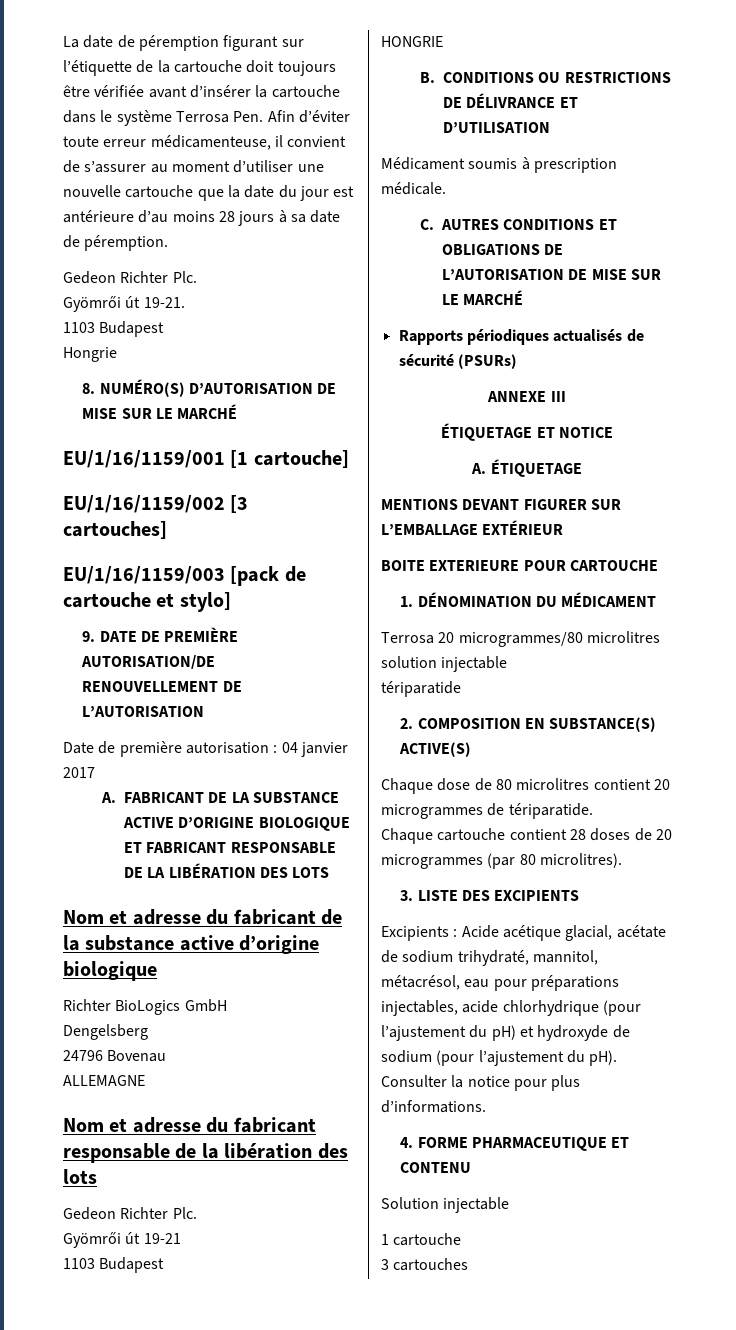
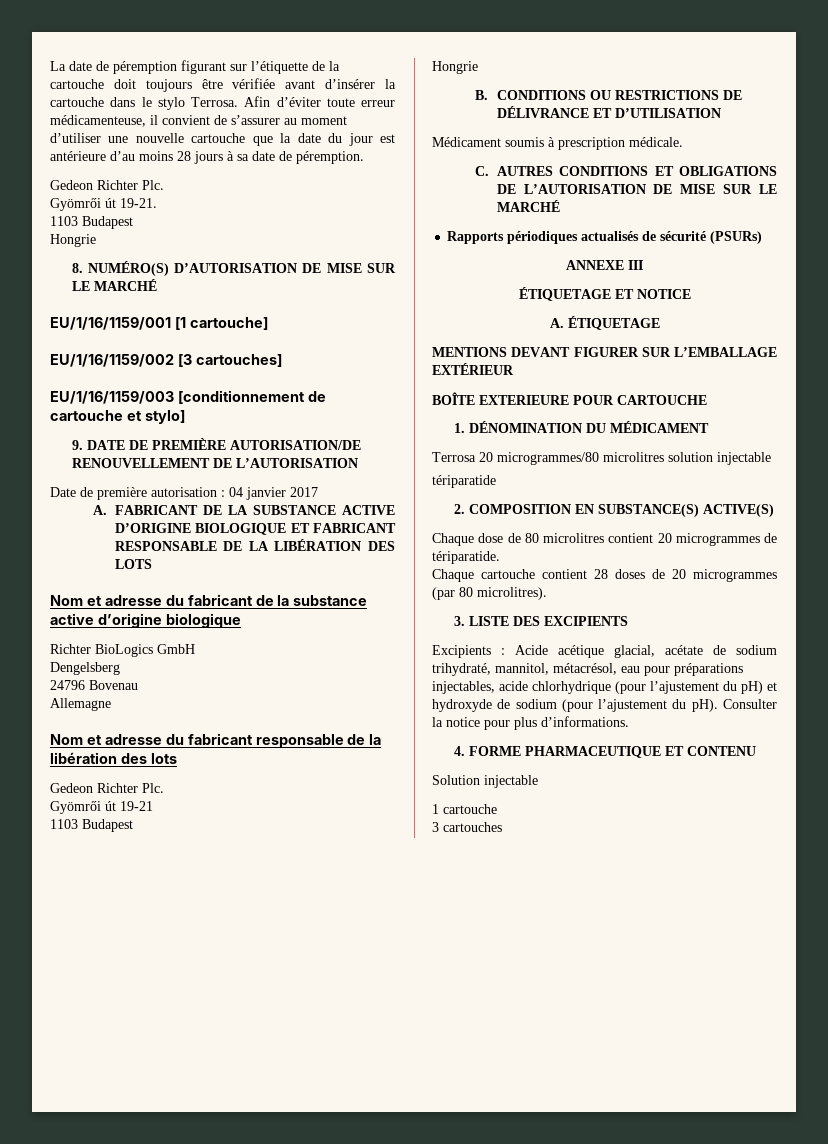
[116,110,264,126] système Terrosa Pen. -> [157,97,238,110] stylo Terrosa.
[230,566,280,586] [pack -> [177,390,305,404] [conditionnement
[63,1075,145,1086] ALLEMAGNE -> [50,698,111,711] Allemagne
[381,36,443,47] HONGRIE -> [432,61,478,74] Hongrie
[381,560,425,571] BOITE -> [432,392,475,405] BOÎTE

